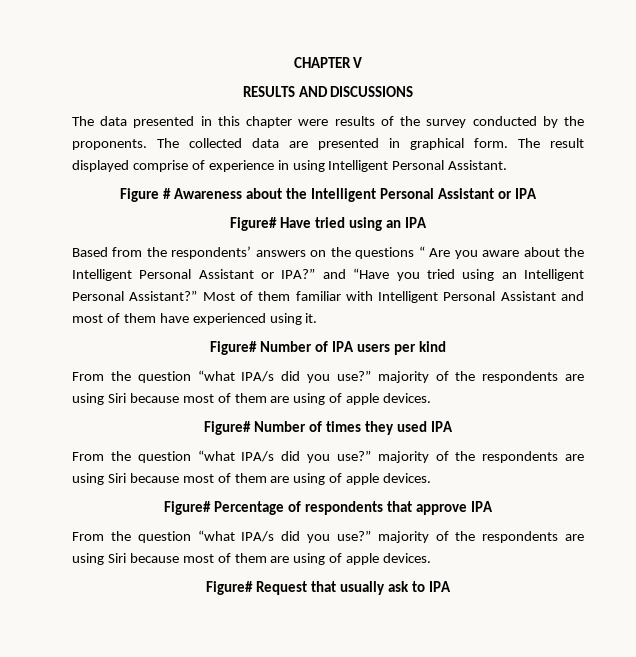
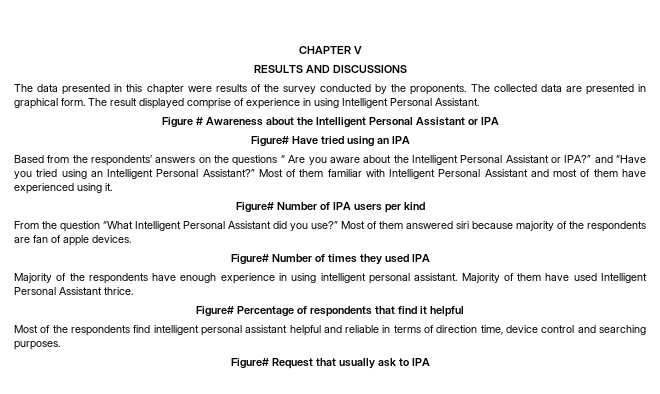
[197,370,584,383] [72,393,326,405] “what IPA/s did you use?” majority of the respondents are using Siri because most of them are using -> [103,221,646,232] [14,235,48,243] “What Intelligent Personal Assistant did you use?” Most of them answered siri because majority of the respondents are fan
[72,450,584,463] [72,473,432,485] From the question “what IPA/s did you use?” majority of the respondents are using Siri because most of them are using of apple devices. -> [14,273,647,284] [14,287,133,295] Majority of the respondents have enough experience in using intelligent personal assistant. Majority of them have used Intelligent Personal Assistant thrice.
[415,501,493,515] [72,530,584,543] [72,553,432,565] approve IPA // From the question “what IPA/s did you use?” majority of the respondents are using Siri because most of them are using of apple devices. -> [398,306,464,317] [14,325,646,336] [14,341,60,350] find it helpful // Most of the respondents find intelligent personal assistant helpful and reliable in terms of direction time, device control and searching purposes.

